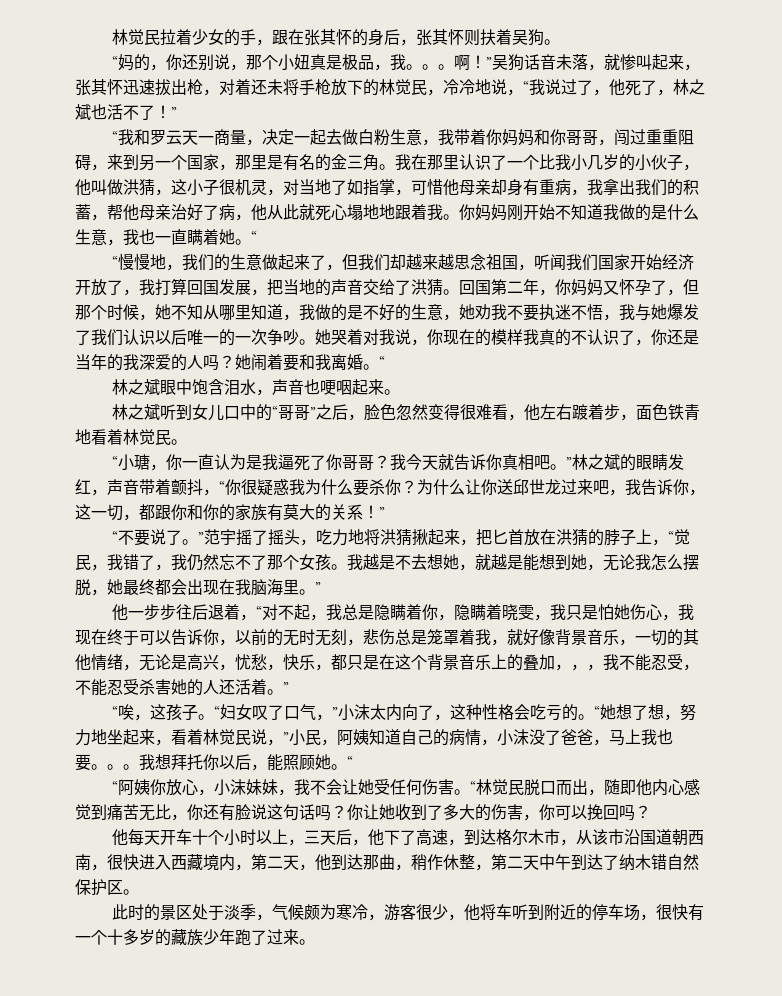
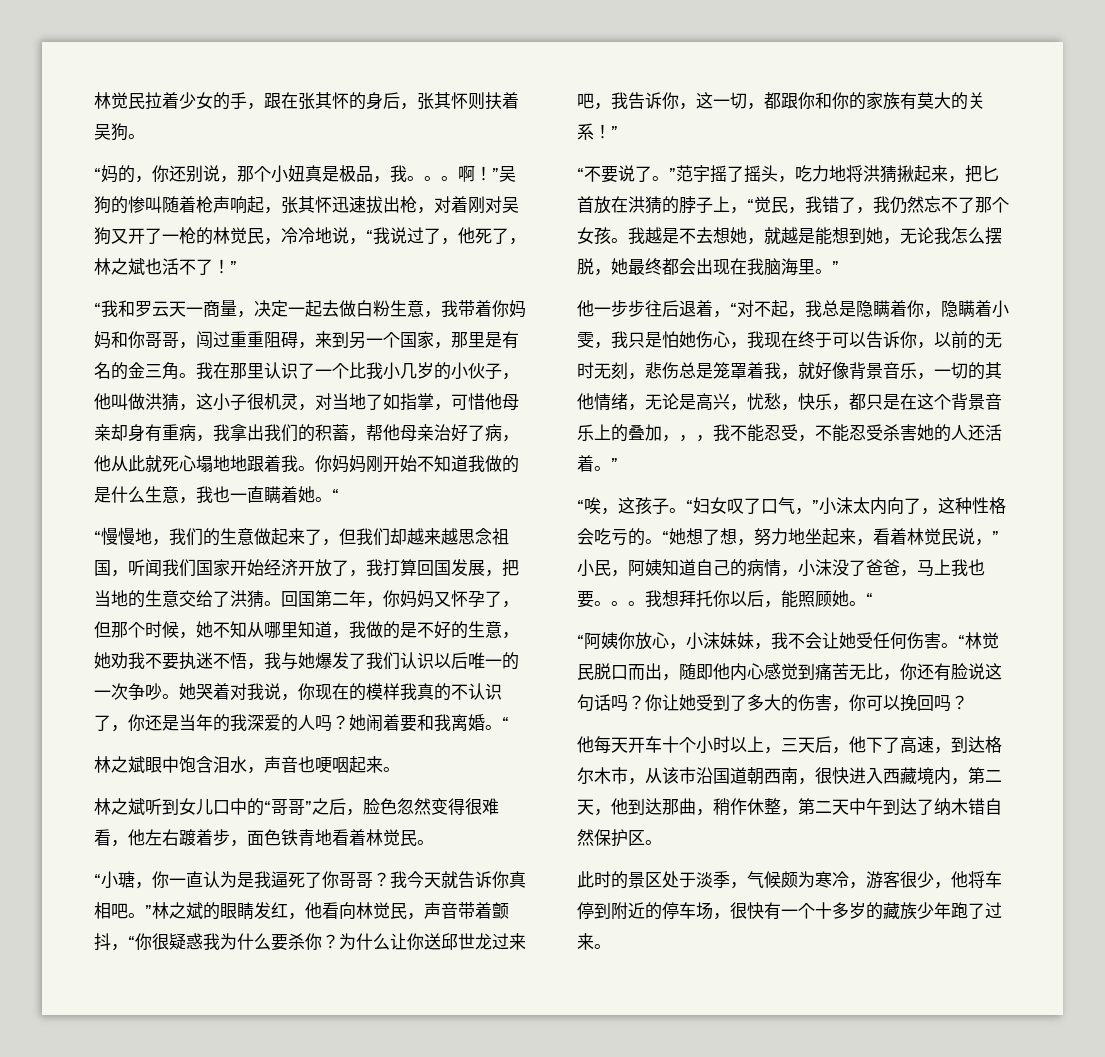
[524,54,685,71] 话音未落，就惨叫起来 -> [111,196,264,214] 的惨叫随着枪声响起
[251,79,363,96] 还未将手枪放下 -> [468,196,519,214] [94,227,196,245] 刚对吴狗又开了一枪
[331,279,363,295] 声音 -> [145,590,179,607] 生意
(107, 492) none -> [305,902,424,920] 他看向林觉民，
[502,604,519,621] 晓 -> [992,300,1009,318] 小
[395,804,411,821] 收 -> [696,694,713,711] 受
[512,904,529,920] 听 -> [577,902,594,919] 停

